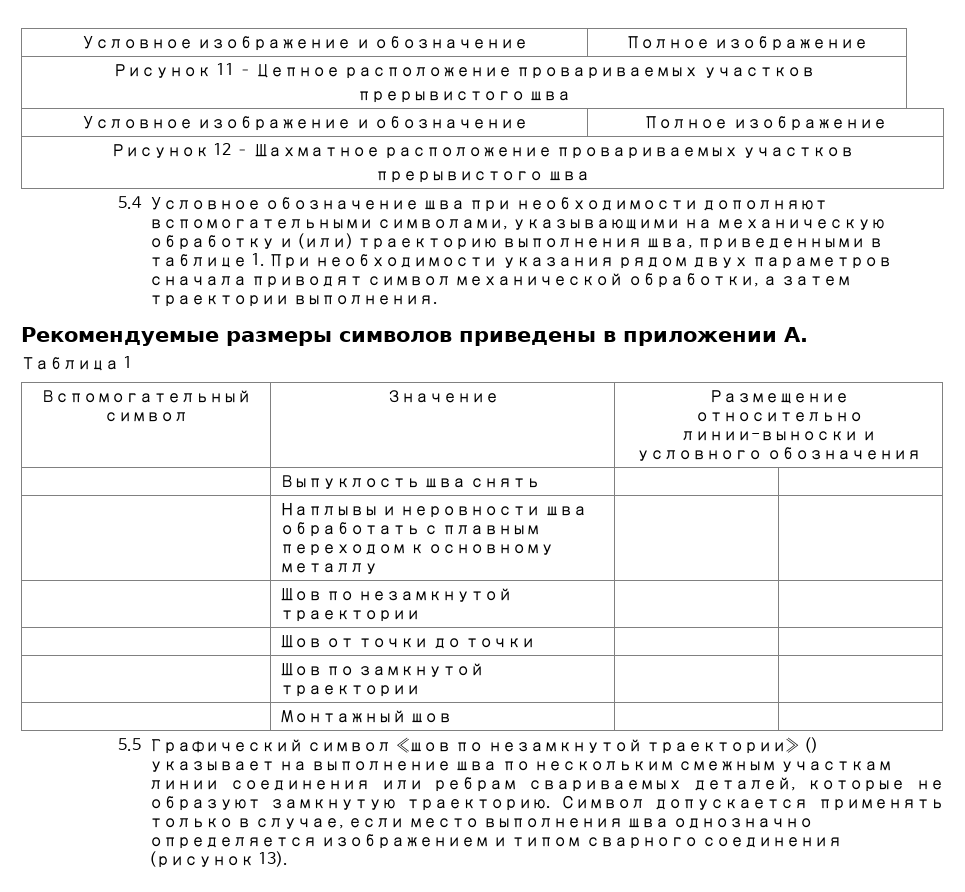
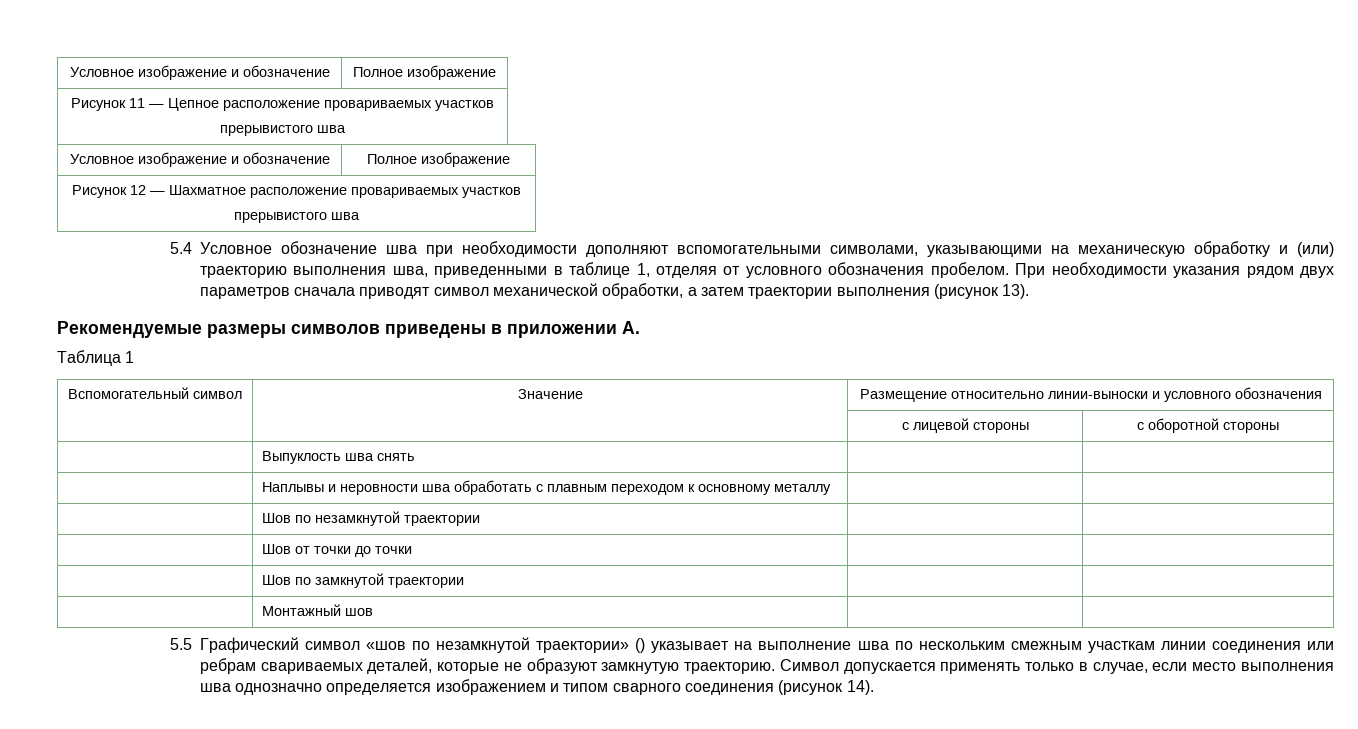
[237,69,252,75] – -> [149,104,164,108] —
[235,149,250,155] – -> [150,191,165,195] —
[251,253,266,266] 1. -> [636,262,1009,278] 1, отделяя от условного обозначения пробелом.
[293,295,439,305] выполнения. -> [836,284,1030,299] выполнения (рисунок 13).
(921, 453) none -> [901,418,1029,433] [1137,418,1279,433] // | | с лицевой стороны | с оборотной стороны
[258,851,289,867] 13). -> [846,680,874,695] 14).

